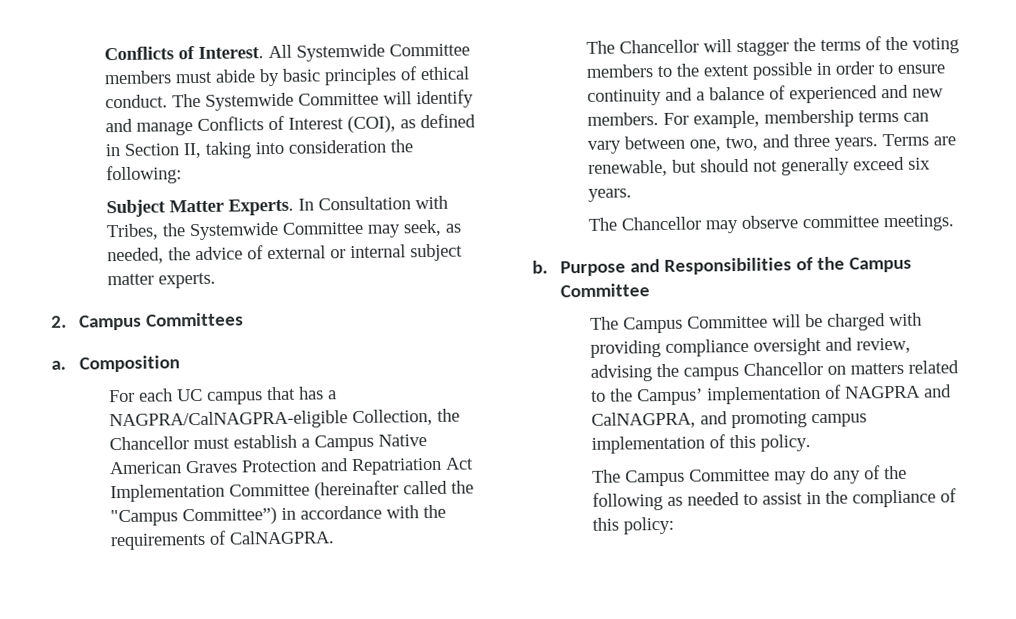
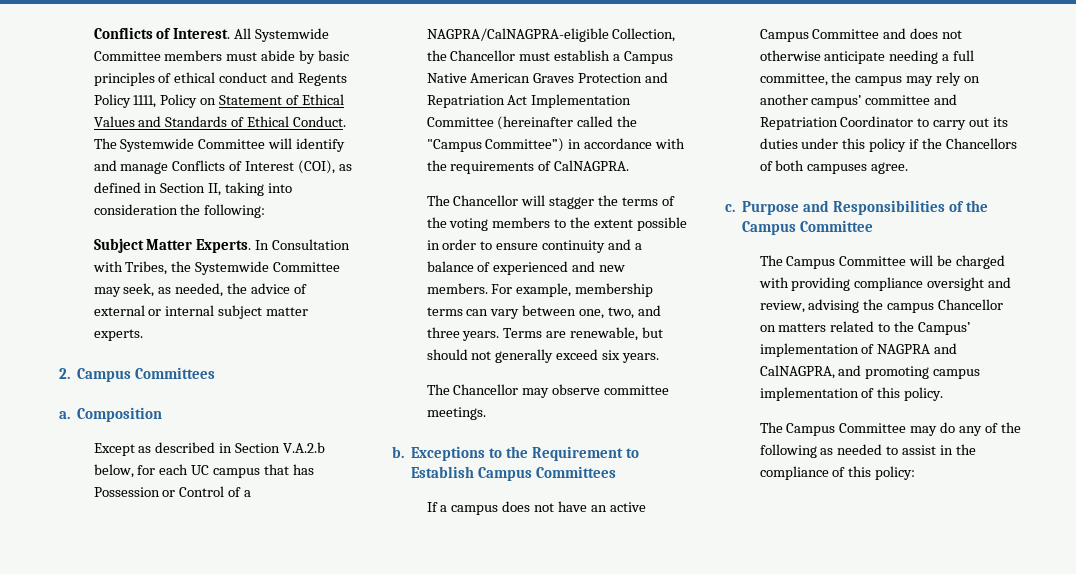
[104,94,168,109] conduct. -> [219,72,348,86] [93,94,345,108] [93,116,347,127] conduct and Regents Policy 1111, Policy on Statement of Ethical Values and Standards of Ethical Conduct.
[108,389,135,403] For -> [93,442,326,456] [93,464,156,478] Except as described in Section V.A.2.b below, for
(324, 393) none -> [93,486,242,497] Possession or Control of
(548, 267) none -> [411,446,639,461] [411,466,617,481] [426,501,646,515] [759,28,963,42] [759,50,975,64] [759,72,981,86] [759,94,958,108] [759,116,1009,130] [759,138,1018,152] [759,160,909,174] [725,204,735,212] Exceptions to the Requirement to Establish Campus Committees // If a campus does not have an active Campus Committee and does not otherwise anticipate needing a full committee, the campus may rely on another campus’ committee and Repatriation Coordinator to carry out its duties under this policy if the Chancellors of both campuses agree. // c.

